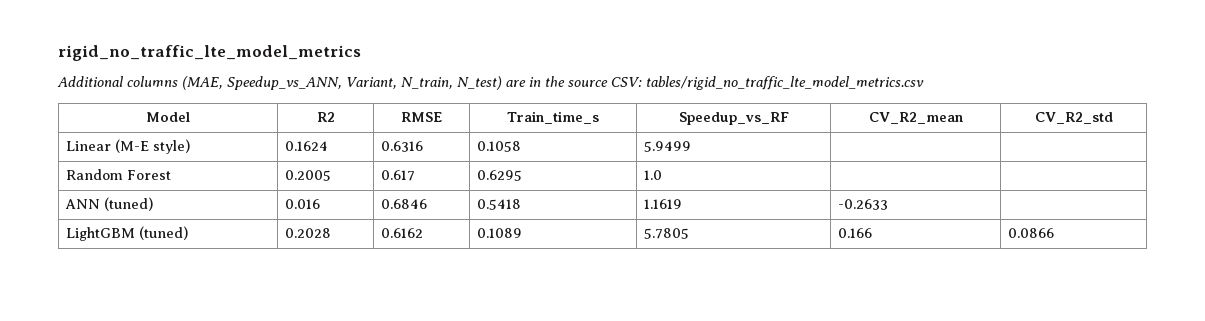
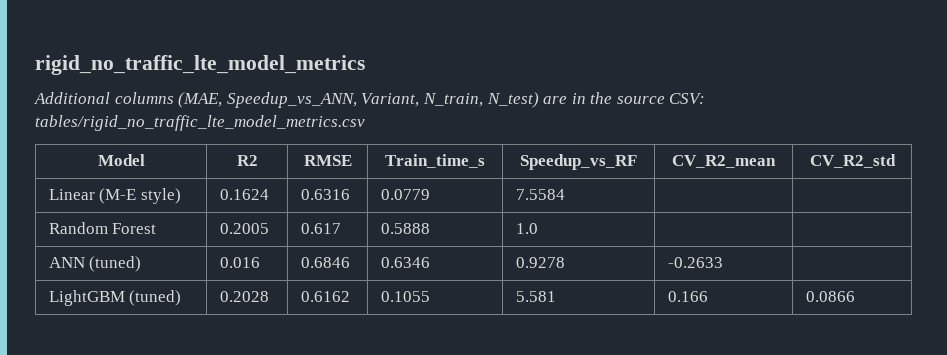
[476,141,521,152] [643,141,691,152] 0.1058 | 5.9499 -> [380,189,430,200] [515,189,565,200] 0.0779 | 7.5584
[476,170,522,181] 0.6295 -> [380,223,430,234] 0.5888
[476,199,521,210] [643,199,682,209] 0.5418 | 1.1619 -> [380,257,430,268] [515,257,565,268] 0.6346 | 0.9278
[476,228,522,238] [643,228,689,239] 0.1089 | 5.7805 -> [380,291,430,302] [515,291,556,302] 0.1055 | 5.581

